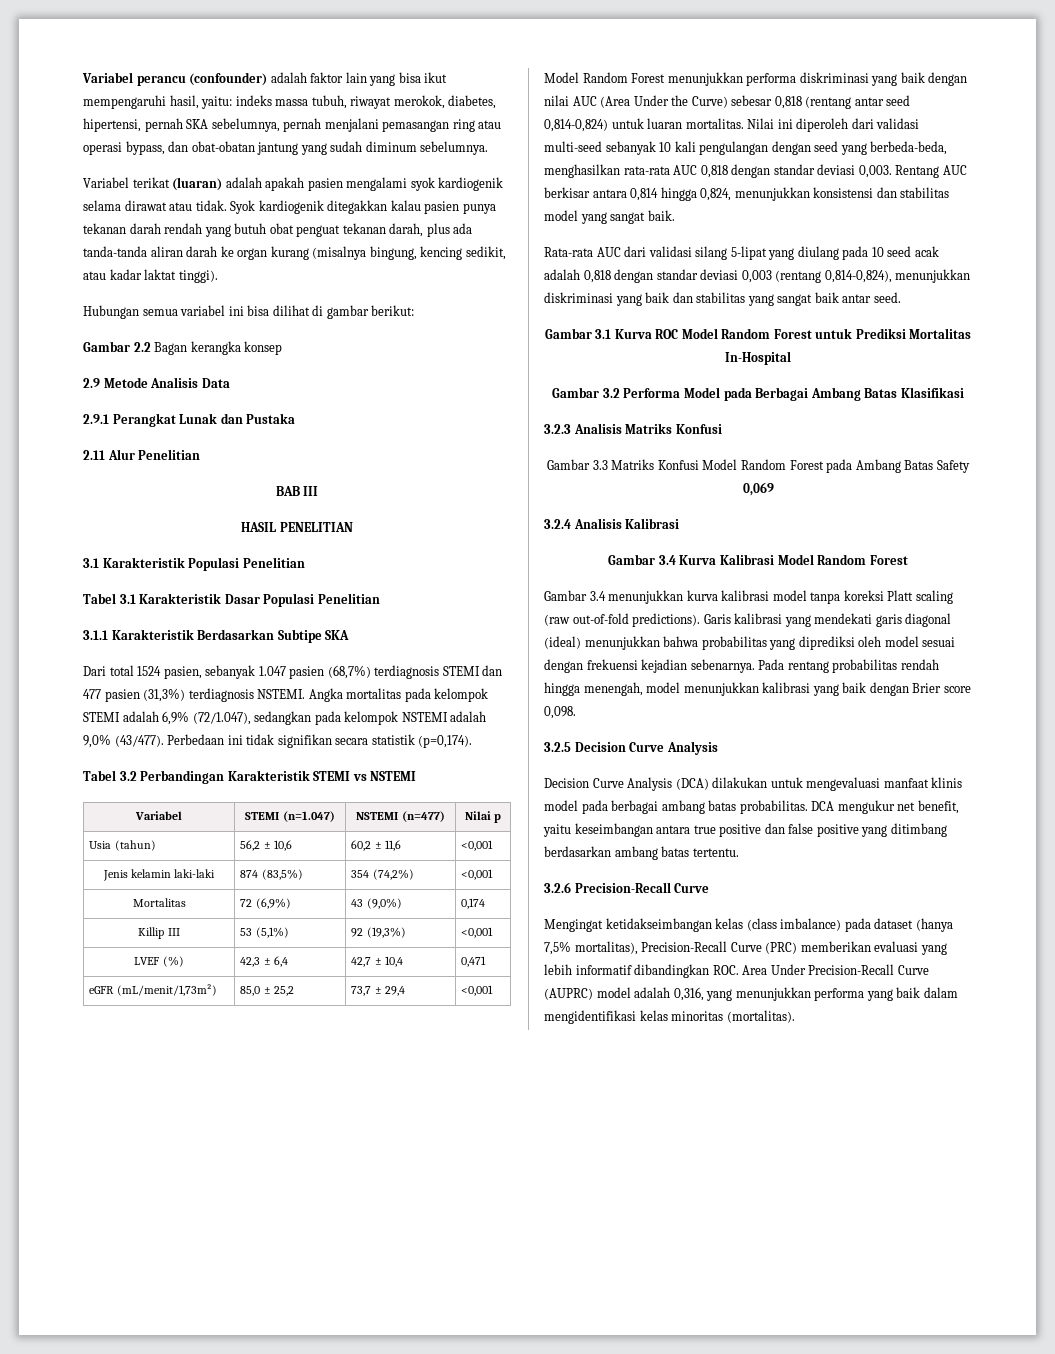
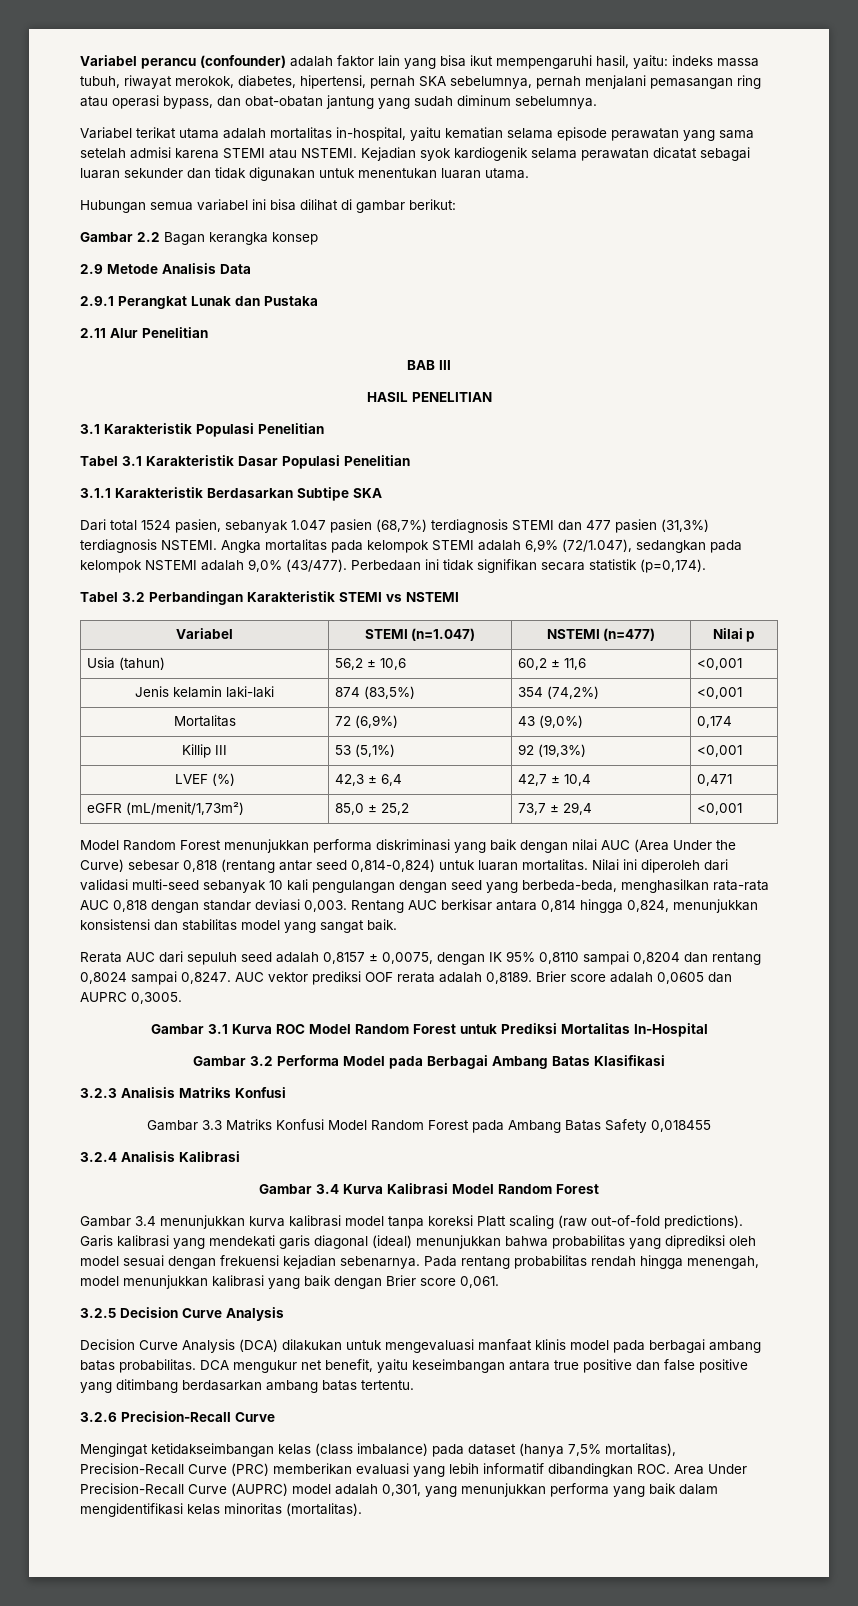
[172,177,504,191] [83,200,496,214] [83,223,473,237] [83,246,506,260] [83,269,218,283] (luaran) adalah apakah pasien mengalami syok kardiogenik selama dirawat atau tidak. Syok kardiogenik ditegakkan kalau pasien punya tekanan darah rendah yang butuh obat penguat tekanan darah, plus ada tanda-tanda aliran darah ke organ kurang (misalnya bingung, kencing sedikit, atau kadar laktat tinggi). -> [179,127,754,141] [80,147,750,161] [80,167,529,181] utama adalah mortalitas in-hospital, yaitu kematian selama episode perawatan yang sama setelah admisi karena STEMI atau NSTEMI. Kejadian syok kardiogenik selama perawatan dicatat sebagai luaran sekunder dan tidak digunakan untuk menentukan luaran utama.
[544,247,593,257] Rata-rata -> [80,952,122,963] Rerata
[648,246,939,260] [544,269,971,283] [544,292,901,306] validasi silang 5-lipat yang diulang pada 10 seed acak adalah 0,818 dengan standar deviasi 0,003 (rentang 0,814-0,824), menunjukkan diskriminasi yang baik dan stabilitas yang sangat baik antar seed. -> [187,951,761,965] [80,971,732,985] [80,992,182,1004] sepuluh seed adalah 0,8157 ± 0,0075, dengan IK 95% 0,8110 sampai 0,8204 dan rentang 0,8024 sampai 0,8247. AUC vektor prediksi OOF rerata adalah 0,8189. Brier score adalah 0,0605 dan AUPRC 0,3005.
[742,482,774,496] 0,069 -> [651,1120,711,1132] 0,018455
[544,706,576,719] 0,098. -> [460,1276,499,1288] 0,061.
[673,987,704,1001] 0,316, -> [382,1484,421,1496] 0,301,

